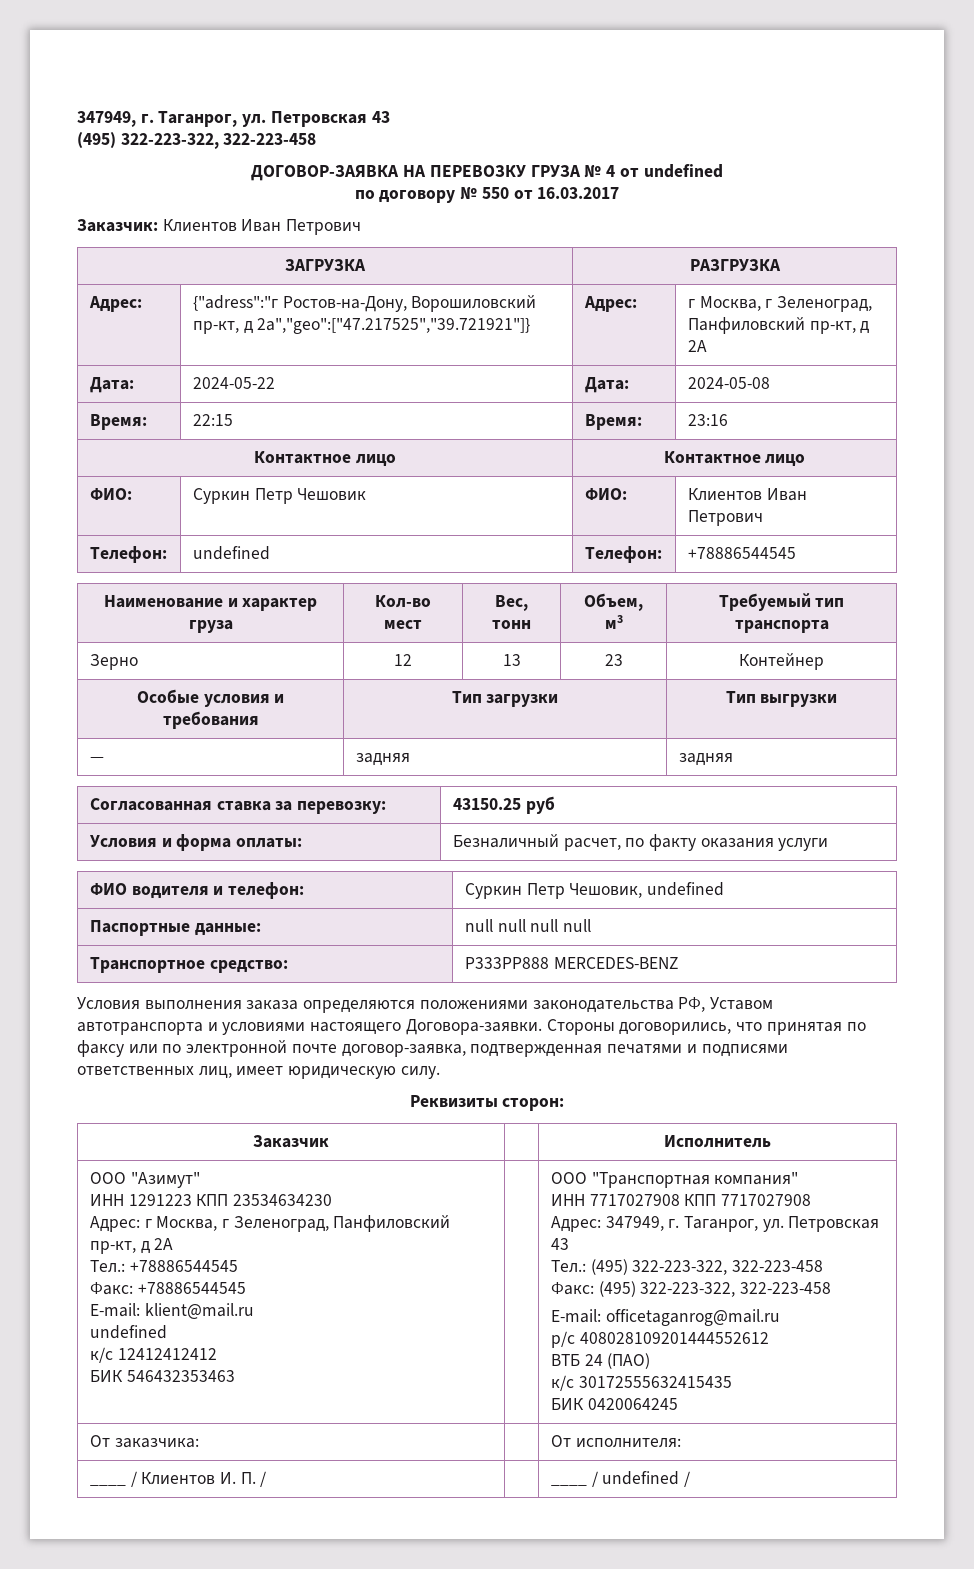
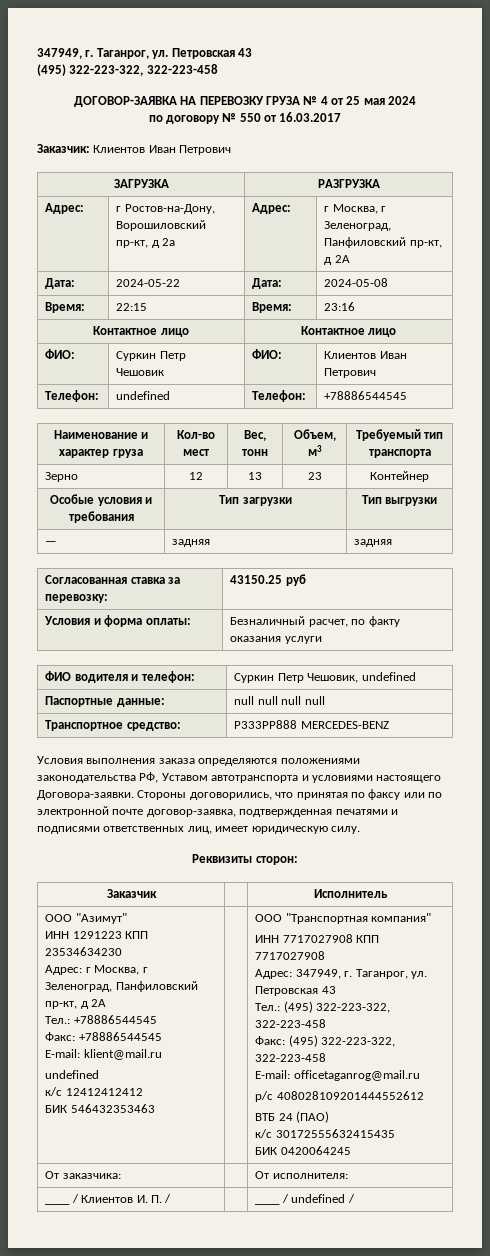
[643,164,723,178] undefined -> [346,96,417,105] 25 мая 2024
[192,295,278,311] {"adress":"г -> [116,206,122,212] г
[257,318,531,334] 2а","geo":["47.217525","39.721921"]} -> [162,238,176,246] 2а

